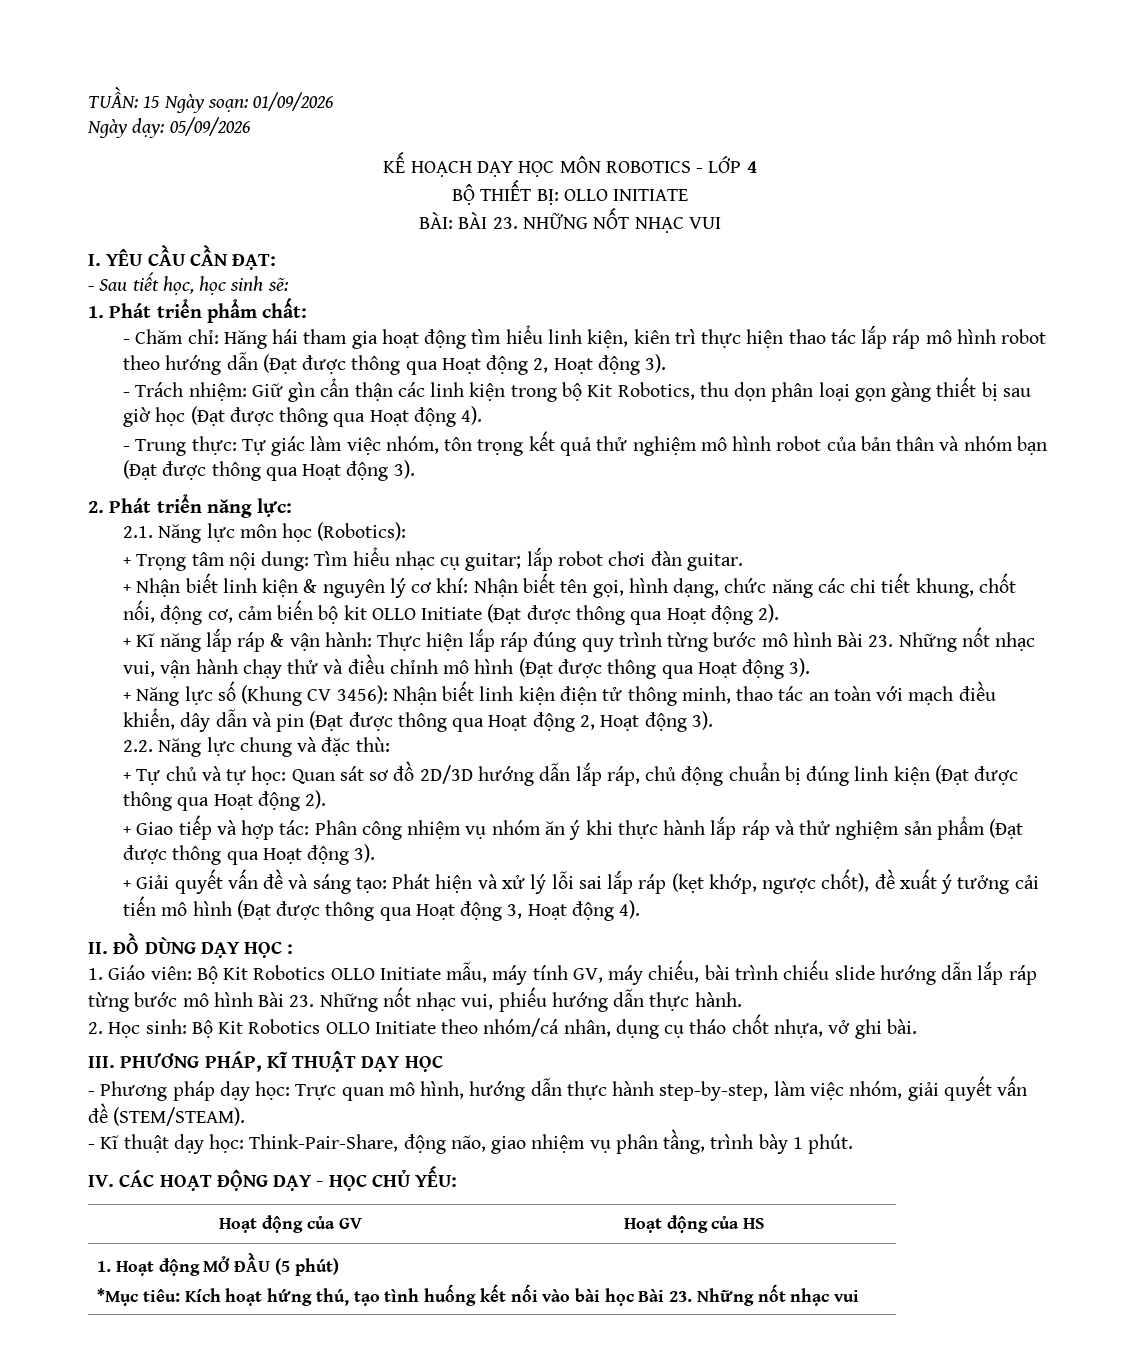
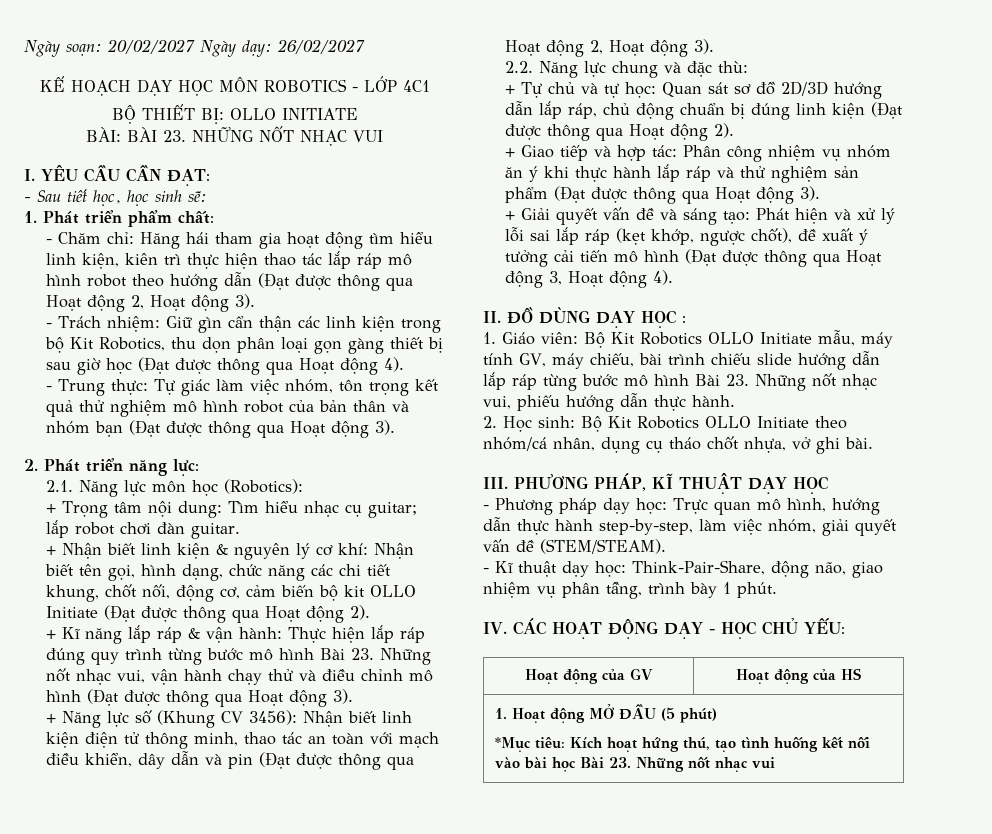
[88,86,161,108] TUẦN: 15 -> (24, 48) none
[253,92,335,111] 01/09/2026 // -> [107,39,195,54] 20/02/2027
[169,117,251,136] 05/09/2026 -> [277,39,365,54] 26/02/2027
[746,161,757,173] 4 -> [402,80,430,92] 4C1

